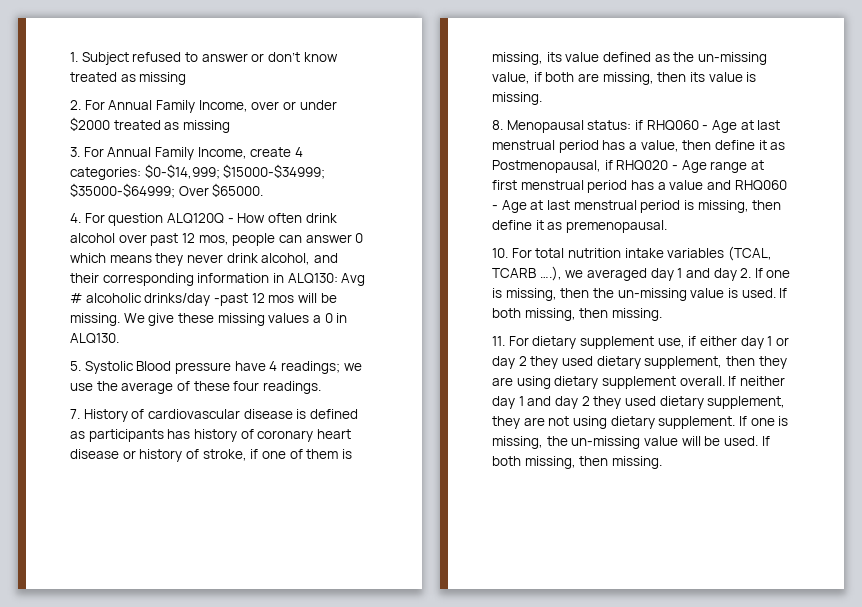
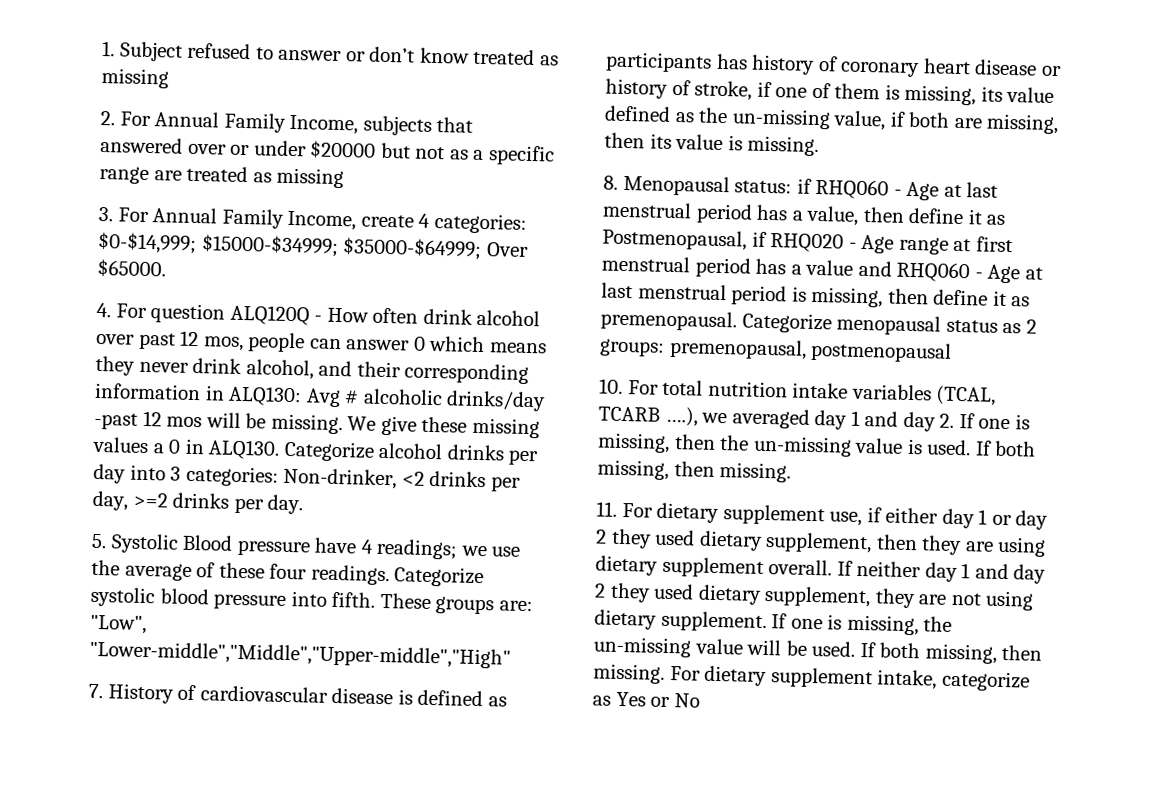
[251,100,337,110] [70,117,110,131] over or under $2000 -> [362,115,474,136] [100,136,555,166] [99,165,182,184] subjects that answered over or under $20000 but not as a specific range are
(119, 338) none -> [283,440,539,466] [93,463,521,492] [92,490,304,515] Categorize alcohol drinks per day into 3 categories: Non-drinker, <2 drinks per day, >=2 drinks per day.
(321, 387) none -> [394,566,485,588] [90,586,533,615] [90,614,147,635] [89,640,511,669] Categorize systolic blood pressure into fifth. These groups are: "Low", "Lower-middle","Middle","Upper-middle","High"
(667, 226) none -> [741,312,1037,336] [599,337,953,363] Categorize menopausal status as 2 groups: premenopausal, postmenopausal
(662, 462) none -> [669,665,1030,692] [592,691,700,708] For dietary supplement intake, categorize as Yes or No

